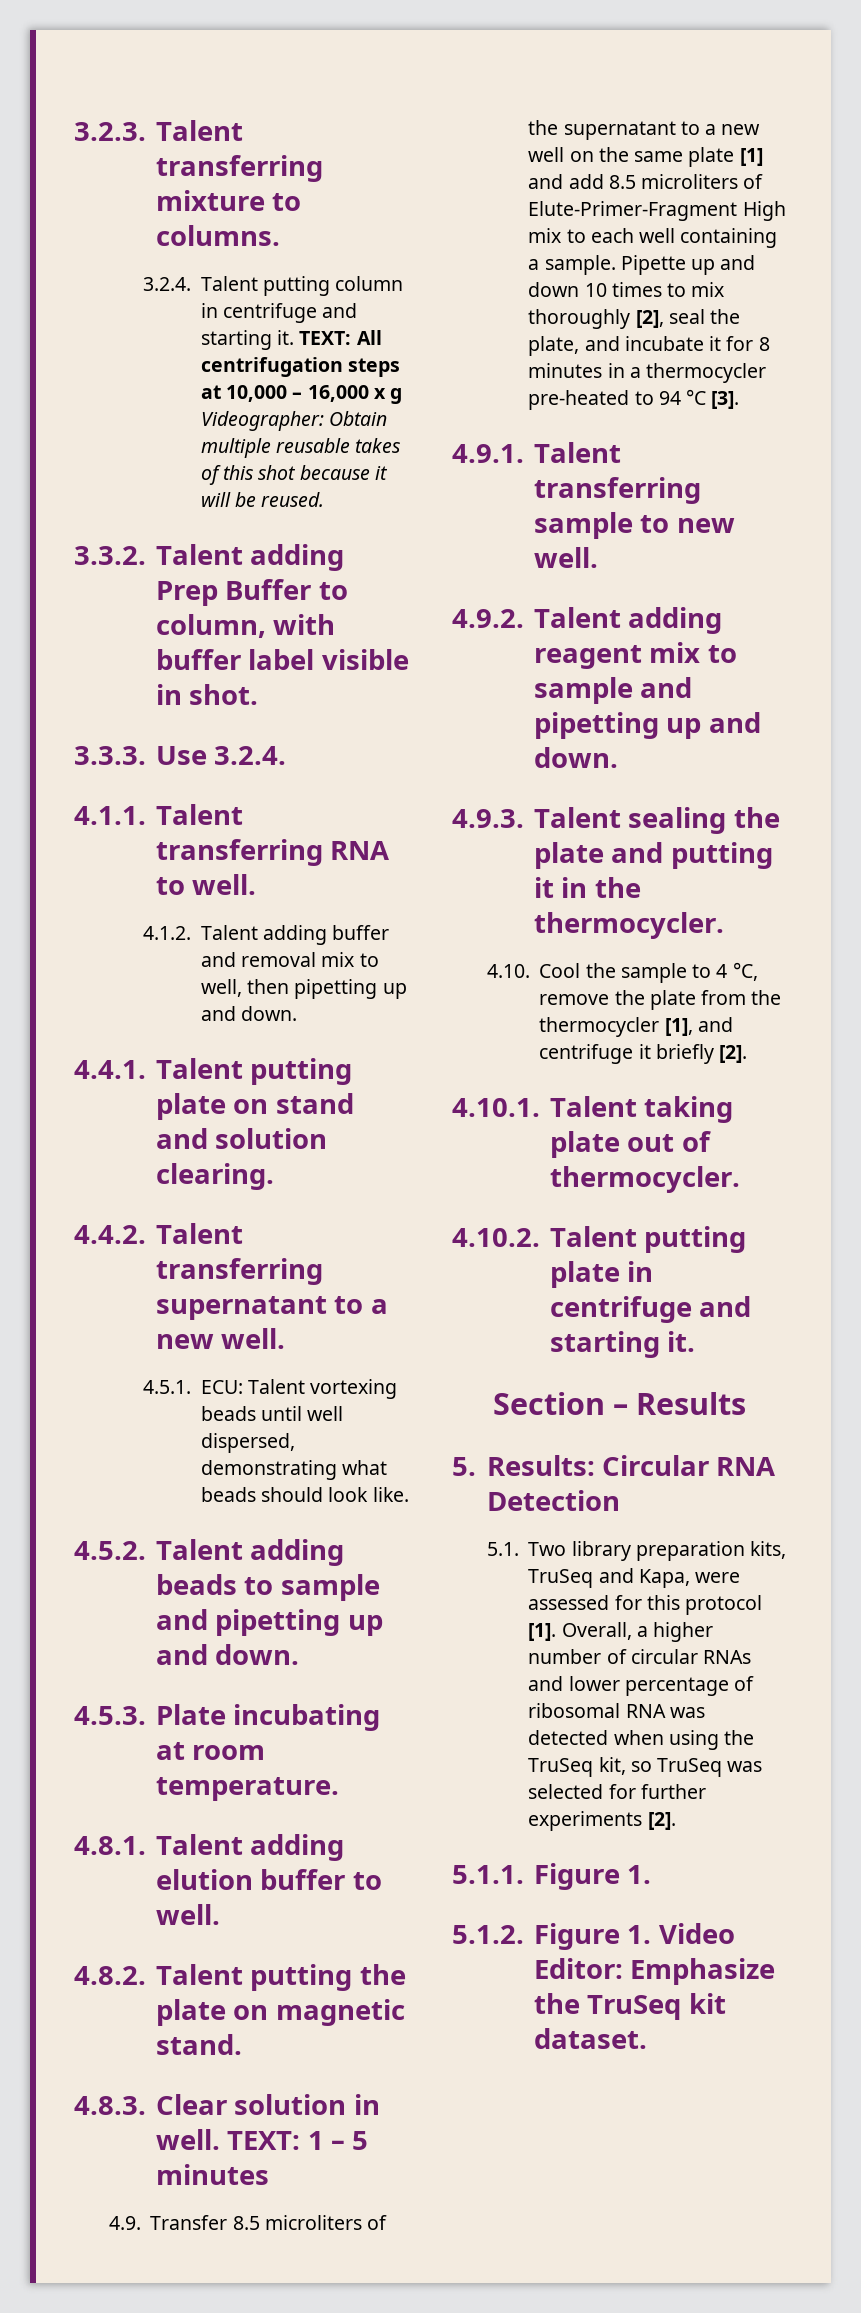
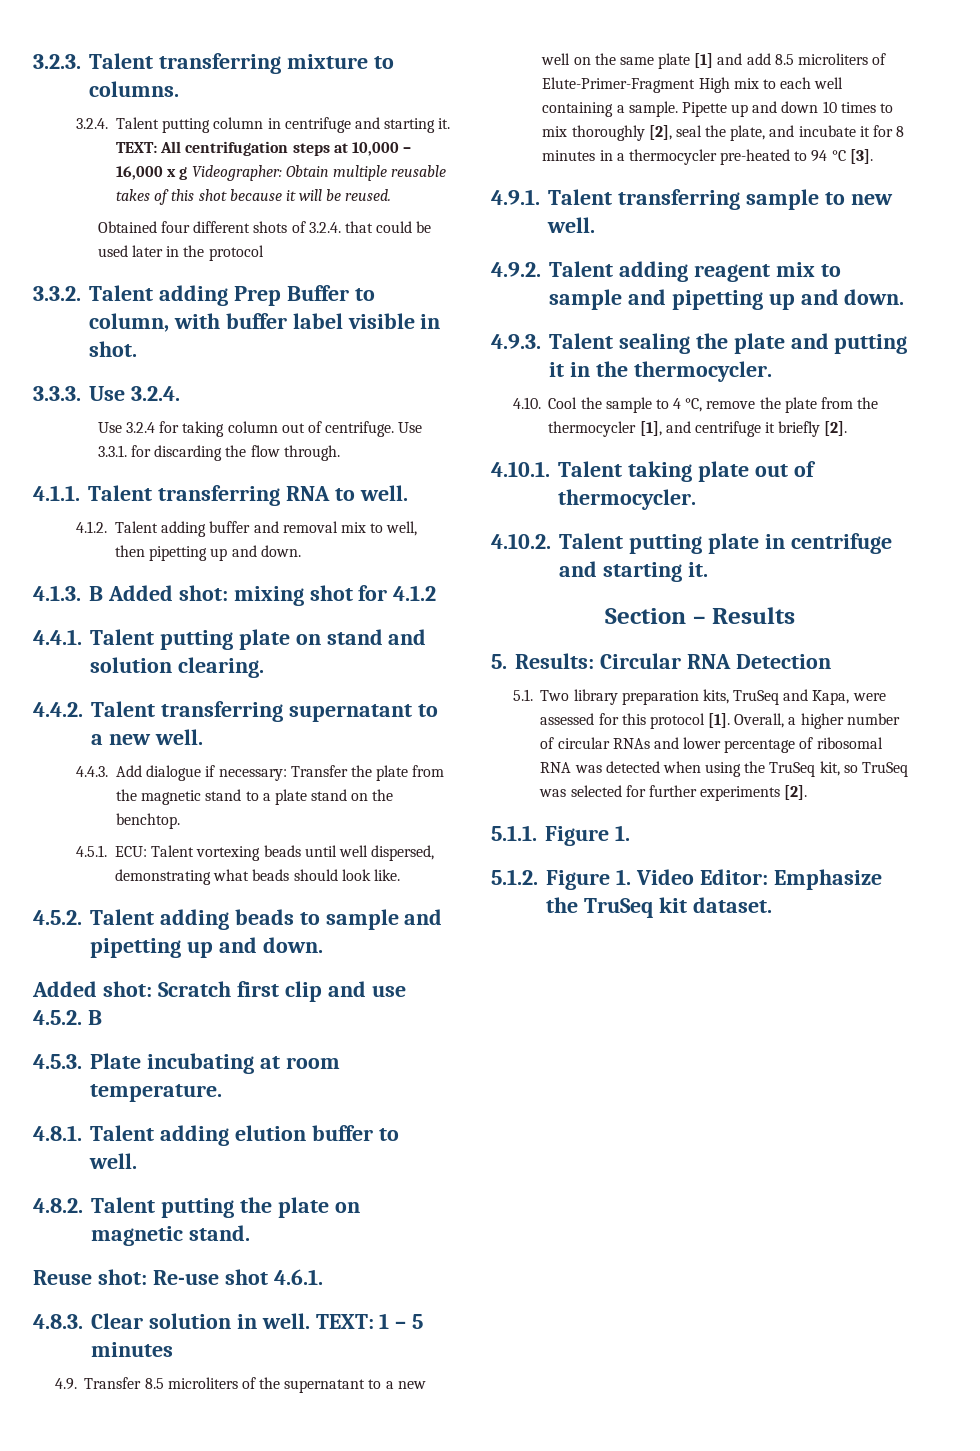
(325, 499) none -> [97,221,432,233] [97,245,264,261] // Obtained four different shots of 3.2.4. that could be used later in the protocol
(287, 755) none -> [97,421,423,437] [97,445,340,461] // Use 3.2.4 for taking column out of centrifuge. Use 3.3.1. for discarding the flow through.
(298, 1013) none -> [33,585,437,606] // 4.1.3. B Added shot: mixing shot for 4.1.2
(286, 1338) none -> [76,765,445,781] [115,789,394,805] [115,813,180,829] // 4.4.3. Add dialogue if necessary: Transfer the plate from the magnetic stand to a plate stand on the benchtop.
(300, 1654) none -> [32,981,406,1002] [33,1010,102,1025] // Added shot: Scratch first clip and use 4.5.2. B
(242, 2044) none -> [33,1269,323,1285] // Reuse shot: Re-use shot 4.6.1.

